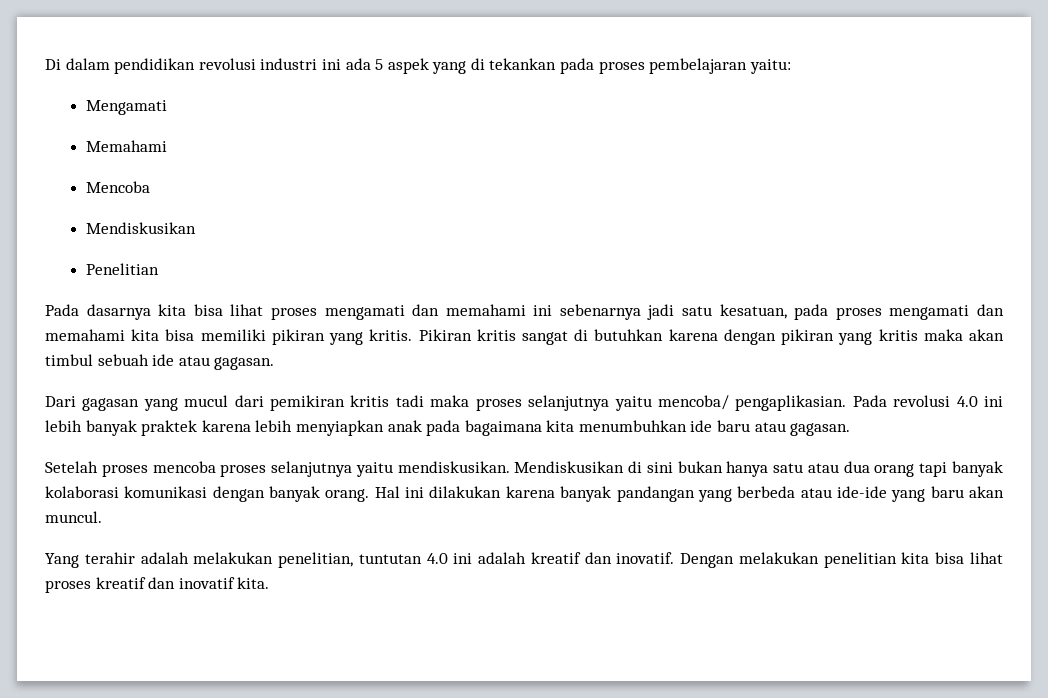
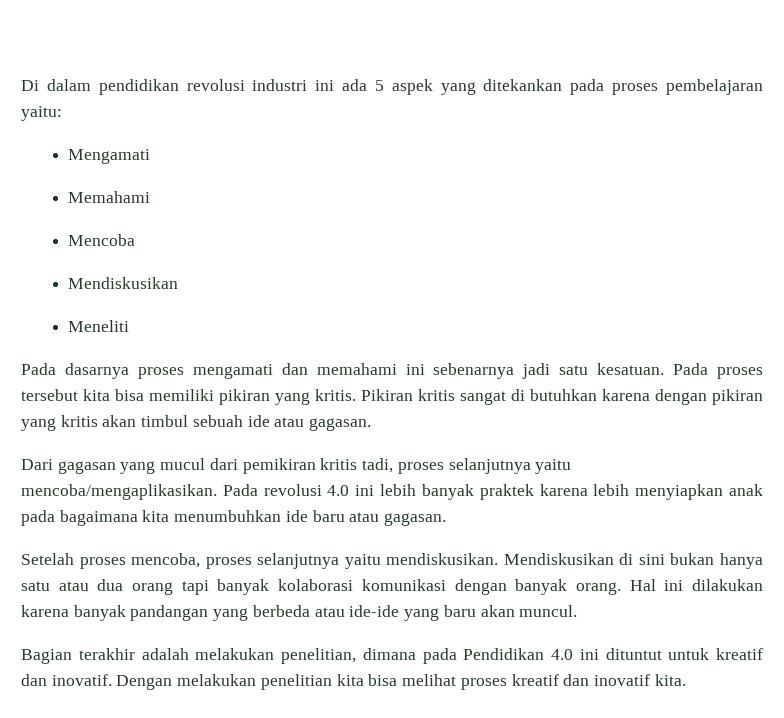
[470,58,557,70] di tekankan -> [483,79,563,91] ditekankan
[86,263,160,275] Penelitian -> [68,320,130,332] Meneliti
[158,304,264,316] kita bisa lihat -> (129, 371) none
[719,304,1005,320] [45,329,125,341] kesatuan, pada proses mengamati dan memahami -> [597,363,763,379] [21,389,78,401] kesatuan. Pada proses tersebut
[923,329,963,341] maka -> (98, 421) none
[395,395,847,411] tadi maka proses selanjutnya yaitu mencoba/ pengaplikasian. -> [362,458,572,474] [21,484,217,500] tadi, proses selanjutnya yaitu mencoba/mengaplikasikan.
[152,461,216,473] mencoba -> [131,553,201,568] mencoba,
[45,552,135,568] Yang terahir -> [21,648,135,664] Bagian terakhir
[358,552,527,564] tuntutan 4.0 ini adalah -> [362,648,710,664] dimana pada Pendidikan 4.0 ini dituntut untuk
[969,552,1003,564] lihat -> [402,674,457,686] melihat

